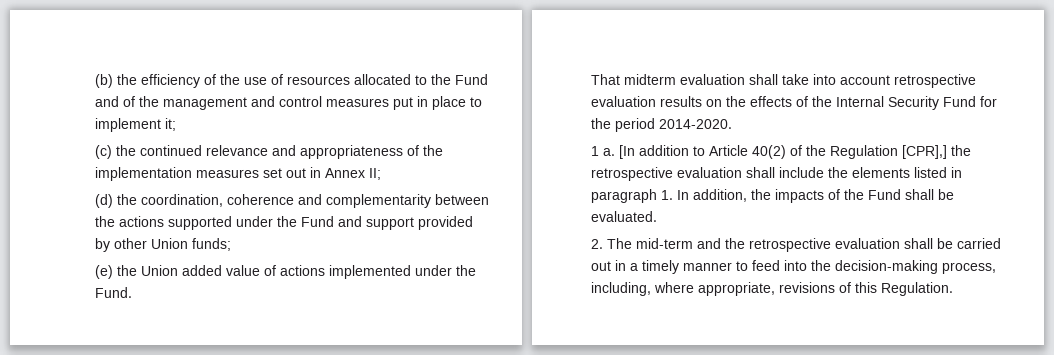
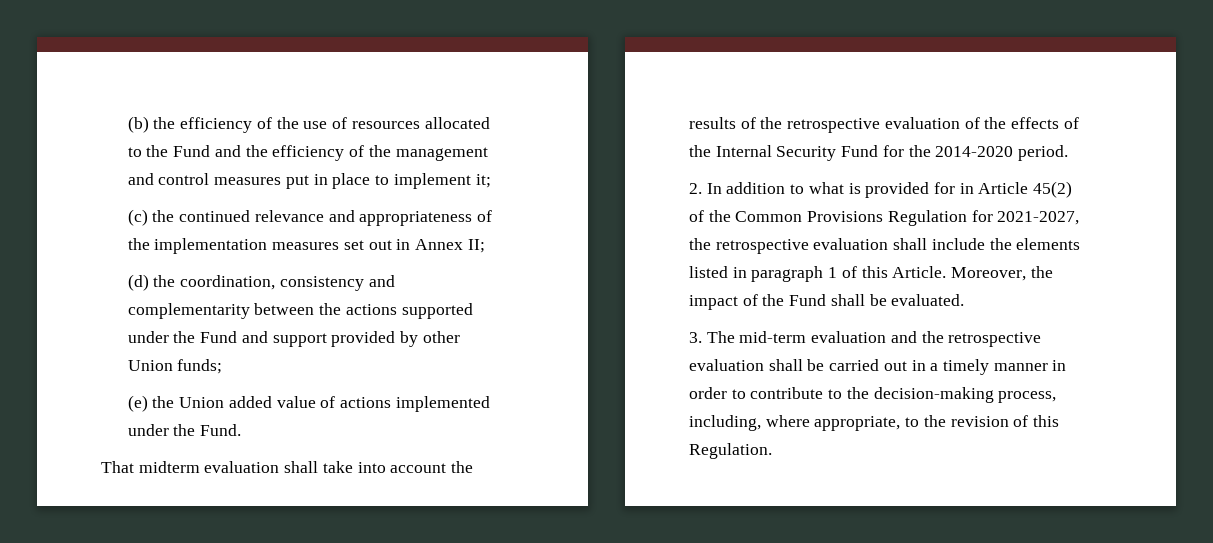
(120, 101) none -> [245,145,345,161] the efficiency
[227,194,295,205] coherence -> [279,276,364,291] consistency
[893,74,976,88] [590,96,722,107] retrospective evaluation results on -> [450,461,473,473] [688,117,980,133] the results of the retrospective evaluation of
[614,118,732,132] [590,145,947,159] period 2014-2020. // 1 a. [In addition to Article 40(2) of the Regulation [CPR],] -> [935,145,1068,161] [688,181,1073,198] [688,210,1080,226] 2014-2020 period. // 2. In addition to what is provided for in Article 45(2) of the Common Provisions Regulation for 2021-2027,
[660,189,824,203] 1. In addition, the impacts -> [828,266,1053,281] [688,295,738,310] 1 of this Article. Moreover, the impact
[590,239,603,249] 2. -> [688,332,702,343] 3.
(693, 243) none -> [811,331,887,343] evaluation
[735,260,807,271] to feed into -> [1052,360,1067,371] [688,387,843,399] in order to contribute to
[778,282,835,293] revisions -> [905,415,1009,427] to the revision

